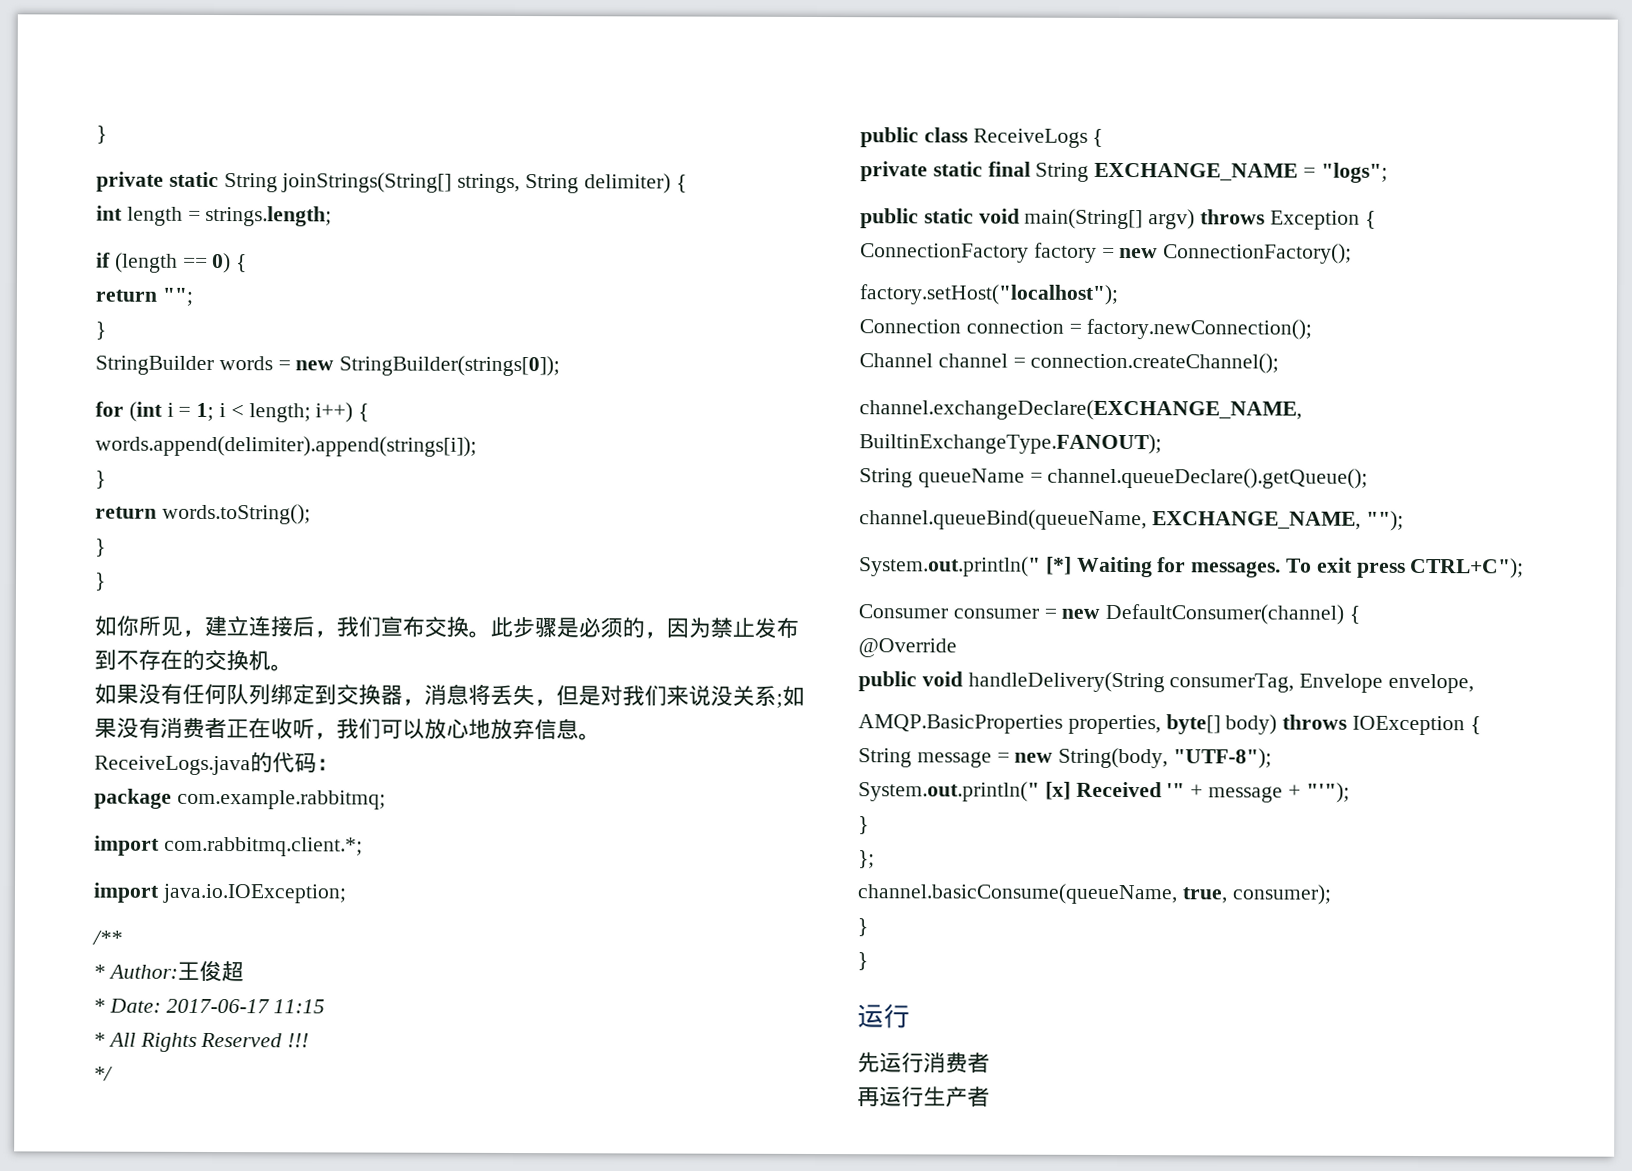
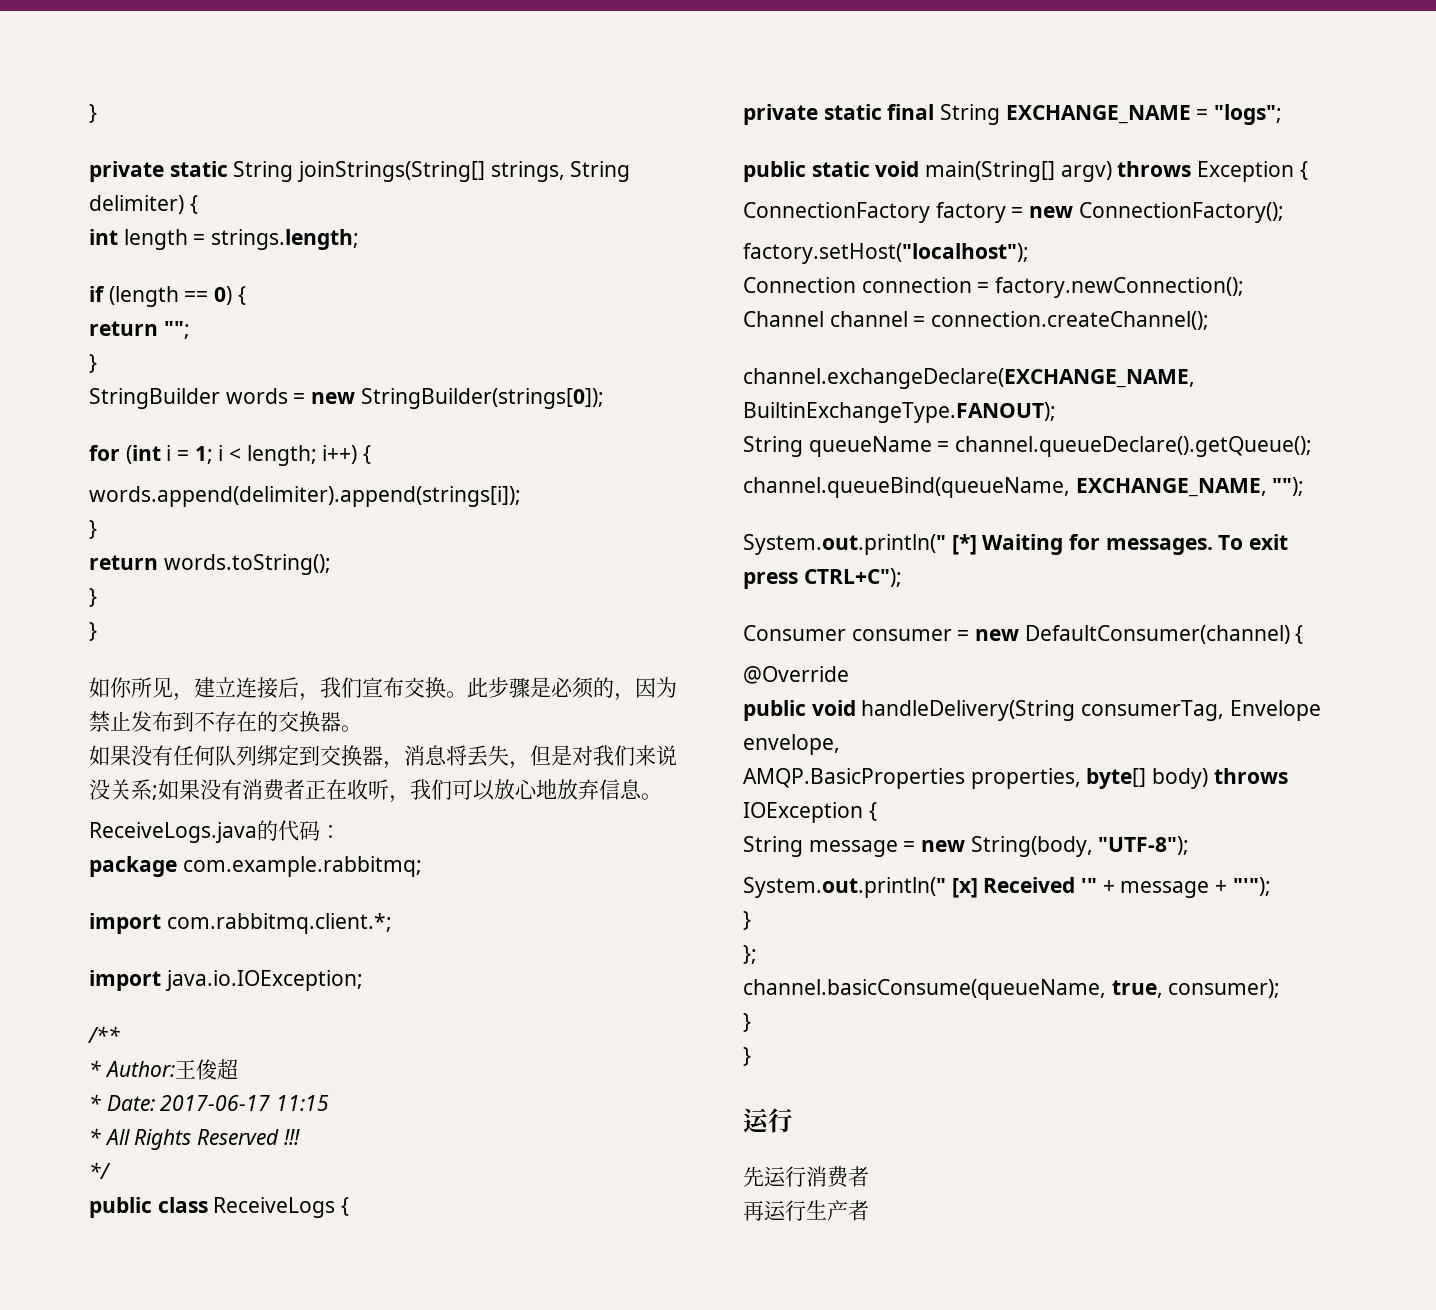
[248,650,271,671] 机 -> [320,712,341,732] 器

